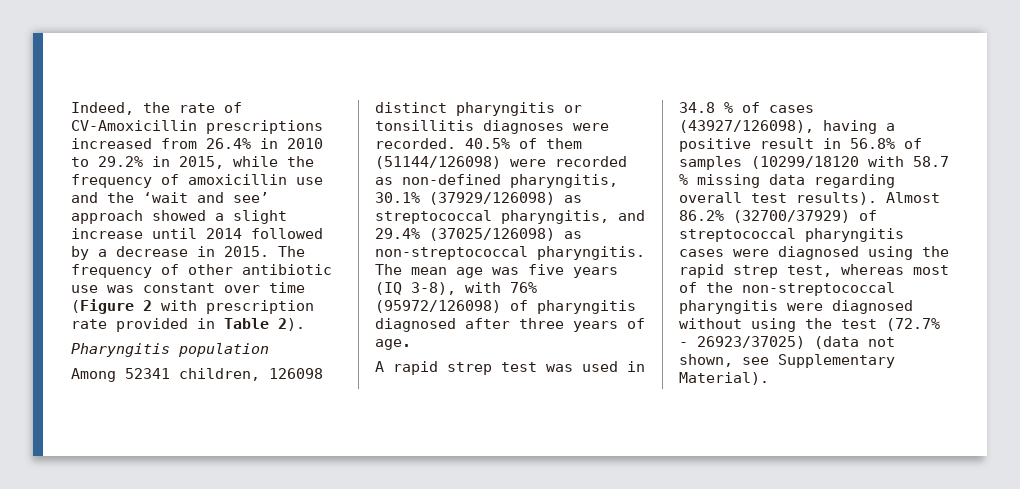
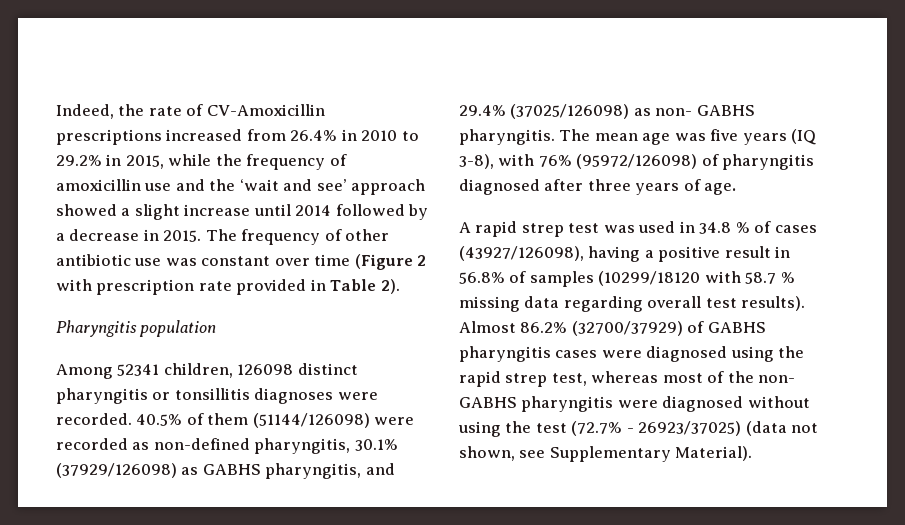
[375,210,492,224] streptococcal -> [202,464,261,475] GABHS
[375,246,528,260] non-streptococcal -> [655,105,755,116] non- GABHS
[679,228,796,242] streptococcal -> [707,322,766,333] GABHS
[742,282,895,296] non-streptococcal -> [758,375,796,383] [459,397,517,408] non- GABHS

